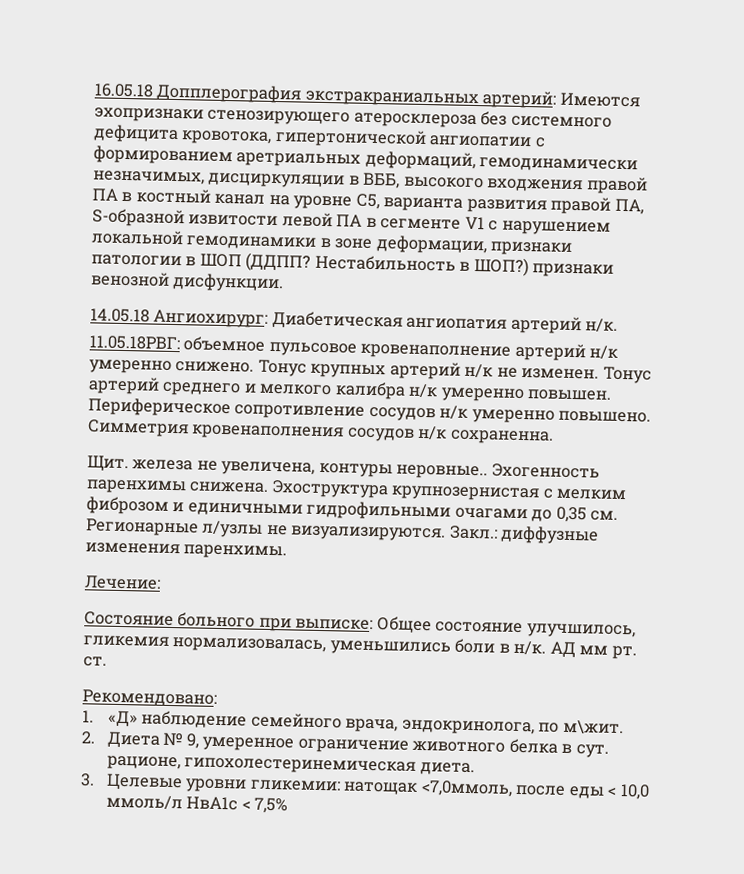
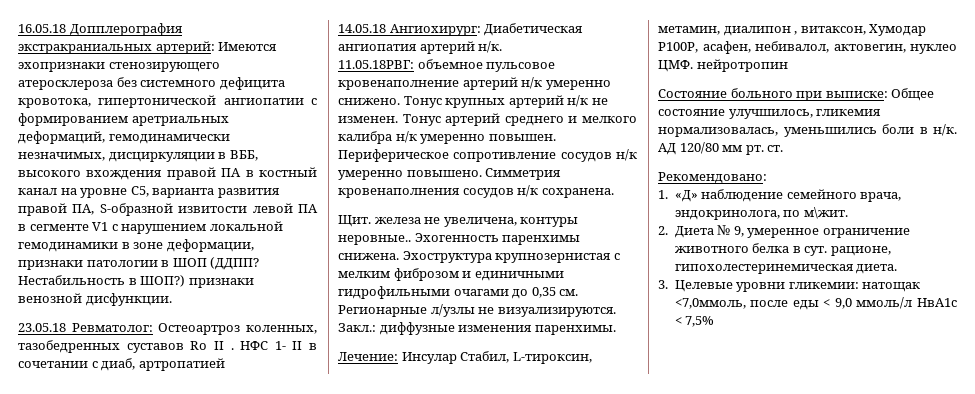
[486,178,584,193] входжения -> [86,170,163,180] вхождения
(285, 282) none -> [18,323,317,335] [18,340,317,353] [18,358,225,371] // 23.05.18 Ревматолог: Остеоартроз коленных, тазобедренных суставов Ro II . НФС 1- II в сочетании с диаб, артропатией
[449,429,554,445] сохраненна. -> [541,188,614,198] сохранена.
(161, 582) none -> [401,351,592,364] [658,24,927,36] [658,41,957,54] [658,59,788,72] Инсулар Стабил, L-тироксин, метамин, диалипон , витаксон, Хумодар Р100Р, асафен, небивалол, актовегин, нуклео ЦМФ. нейротропин
(576, 649) none -> [679,142,719,154] 120/80
[619,784,650,800] 10,0 -> [834,298,852,309] 9,0

